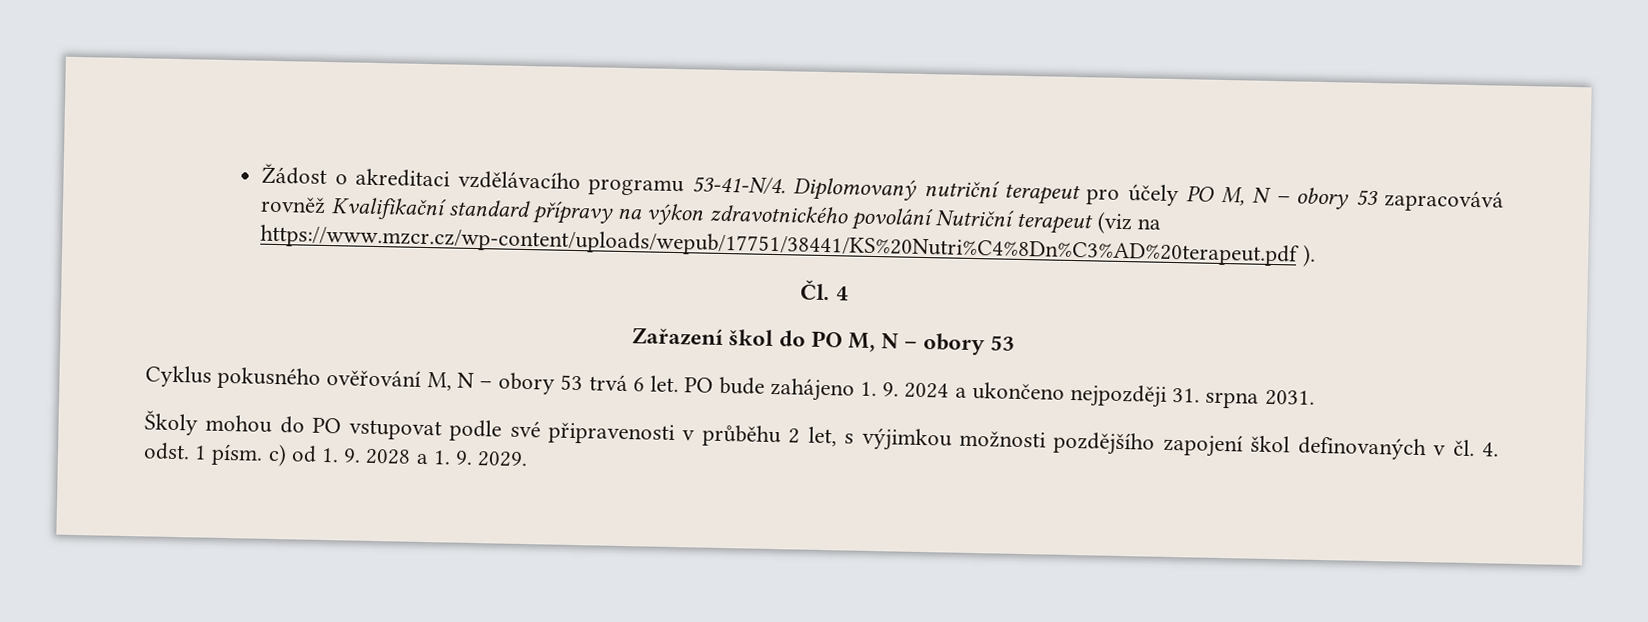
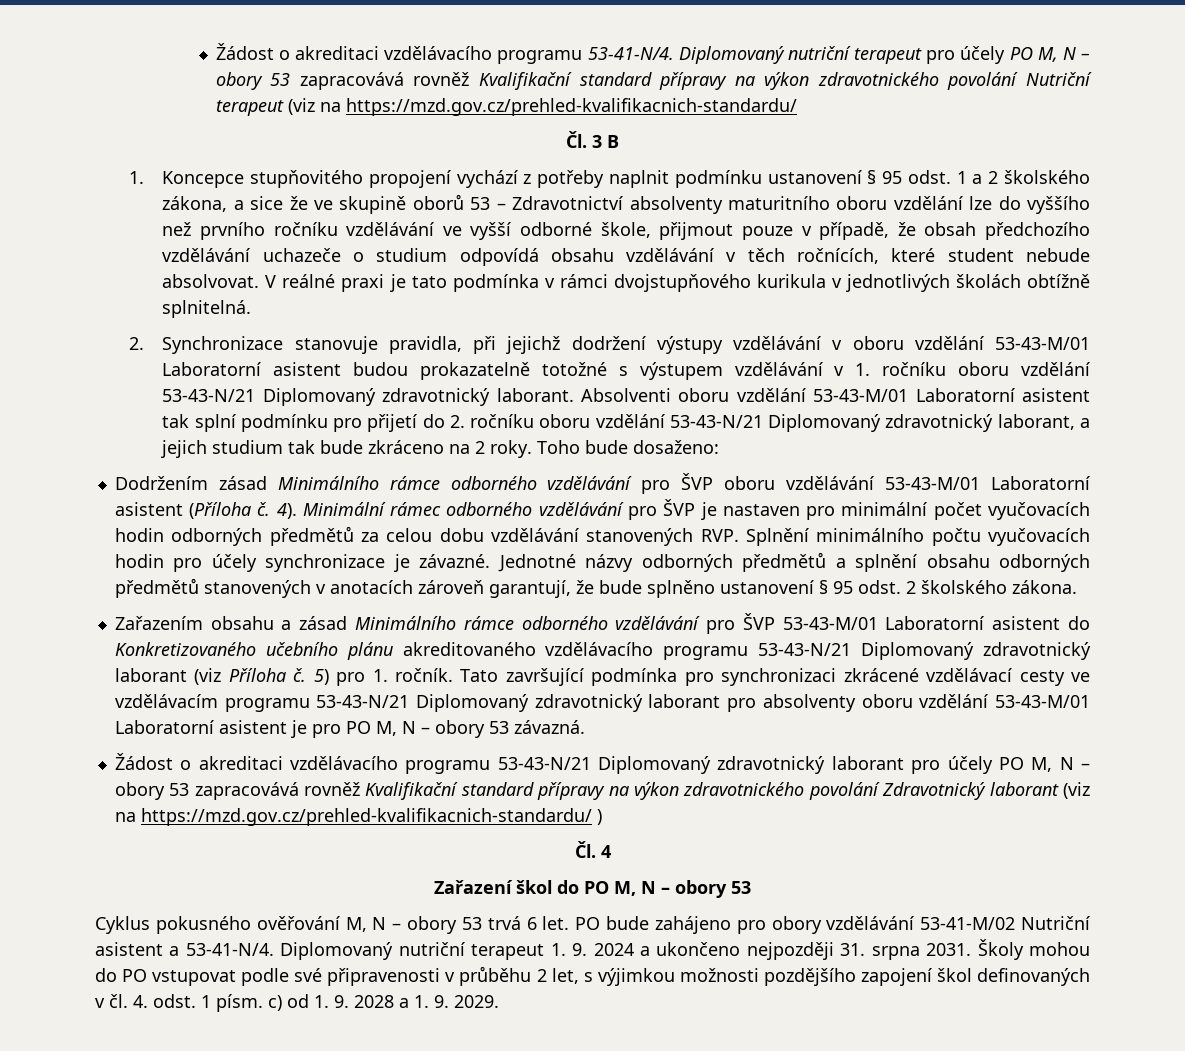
[260,224,1316,267] https://www.mzcr.cz/wp-content/uploads/wepub/17751/38441/KS%20Nutri%C4%8Dn%C3%AD%20terapeut.pdf ). -> [345,98,797,116] [566,131,619,148] [128,170,1091,188] [162,194,1091,214] [162,222,1090,240] [162,248,1090,266] [162,274,1090,292] [162,300,252,318] [128,336,1090,354] [162,362,1090,380] [162,388,1091,406] [162,414,1090,432] [161,440,720,458] [114,473,1090,494] [114,499,1090,520] [114,526,1091,546] [114,552,1090,572] [114,578,1077,598] [114,613,1090,634] [114,642,1091,660] [114,668,1091,686] [114,694,1091,712] [114,720,585,738] [114,753,1091,774] [114,782,1090,800] [114,808,602,826] https://mzd.gov.cz/prehled-kvalifikacnich-standardu/ // Čl. 3 B // 1. Koncepce stupňovitého propojení vychází z potřeby naplnit podmínku ustanovení § 95 odst. 1 a 2 školského zákona, a sice že ve skupině oborů 53 – Zdravotnictví absolventy maturitního oboru vzdělání lze do vyššího než prvního ročníku vzdělávání ve vyšší odborné škole, přijmout pouze v případě, že obsah předchozího vzdělávání uchazeče o studium odpovídá obsahu vzdělávání v těch ročnících, které student nebude absolvovat. V reálné praxi je tato podmínka v rámci dvojstupňového kurikula v jednotlivých školách obtížně splnitelná. // 2. Synchronizace stanovuje pravidla, při jejichž dodržení výstupy vzdělávání v oboru vzdělání 53-43-M/01 Laboratorní asistent budou prokazatelně totožné s výstupem vzdělávání v 1. ročníku oboru vzdělání 53-43-N/21 Diplomovaný zdravotnický laborant. Absolventi oboru vzdělání 53-43-M/01 Laboratorní asistent tak splní podmínku pro přijetí do 2. ročníku oboru vzdělání 53-43-N/21 Diplomovaný zdravotnický laborant, a jejich studium tak bude zkráceno na 2 roky. Toho bude dosaženo: // Dodržením zásad Minimálního rámce odborného vzdělávání pro ŠVP oboru vzdělávání 53-43-M/01 Laboratorní asistent (Příloha č. 4). Minimální rámec odborného vzdělávání pro ŠVP je nastaven pro minimální počet vyučovacích hodin odborných předmětů za celou dobu vzdělávání stanovených RVP. Splnění minimálního počtu vyučovacích hodin pro účely synchronizace je závazné. Jednotné názvy odborných předmětů a splnění obsahu odborných předmětů stanovených v anotacích zároveň garantují, že bude splněno ustanovení § 95 odst. 2 školského zákona. // Zařazením obsahu a zásad Minimálního rámce odborného vzdělávání pro ŠVP 53-43-M/01 Laboratorní asistent do Konkretizovaného učebního plánu akreditovaného vzdělávacího programu 53-43-N/21 Diplomovaný zdravotnický laborant (viz Příloha č. 5) pro 1. ročník. Tato završující podmínka pro synchronizaci zkrácené vzdělávací cesty ve vzdělávacím programu 53-43-N/21 Diplomovaný zdravotnický laborant pro absolventy oboru vzdělání 53-43-M/01 Laboratorní asistent je pro PO M, N – obory 53 závazná. // Žádost o akreditaci vzdělávacího programu 53-43-N/21 Diplomovaný zdravotnický laborant pro účely PO M, N – obory 53 zapracovává rovněž Kvalifikační standard přípravy na výkon zdravotnického povolání Zdravotnický laborant (viz na https://mzd.gov.cz/prehled-kvalifikacnich-standardu/ )
(855, 389) none -> [736,916,1090,934] [95,942,545,960] pro obory vzdělávání 53-41-M/02 Nutriční asistent a 53-41-N/4. Diplomovaný nutriční terapeut
(1315, 397) // -> (972, 949) none

